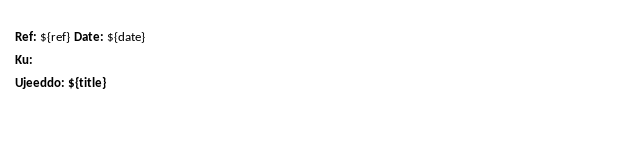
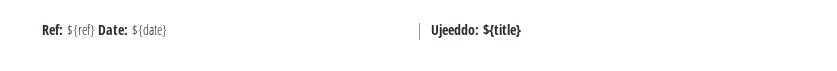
[15,55,33,64] // Ku: -> (167, 30) none

